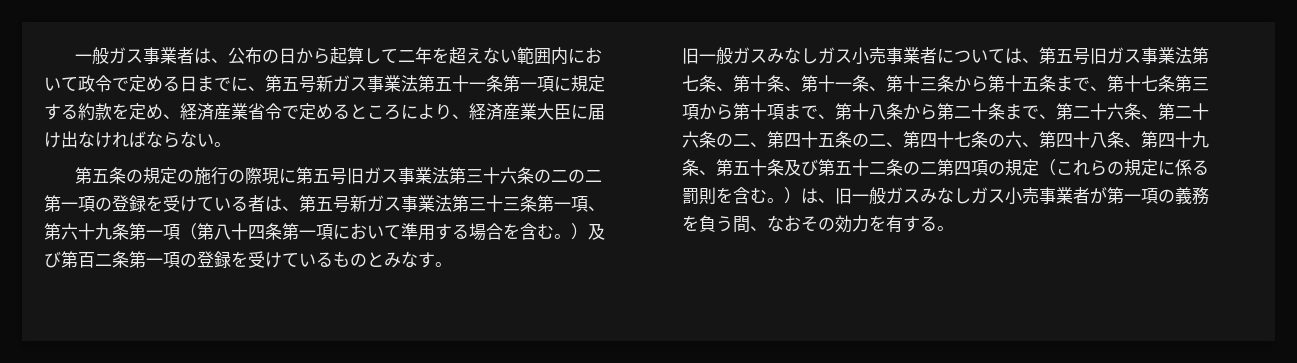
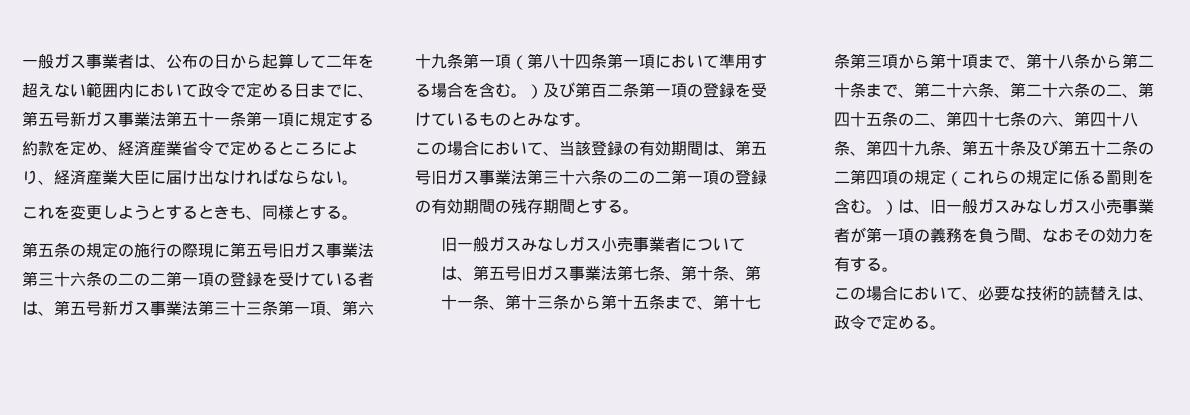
(231, 144) none -> [22,205,358,220] // これを変更しようとするときも、同様とする。
(452, 264) none -> [415,140,767,156] [415,169,767,185] [415,199,639,214] // この場合において、当該登録の有効期間は、第五号旧ガス事業法第三十六条の二の二第一項の登録の有効期間の残存期間とする。
(954, 228) none -> [833,285,1154,301] [833,314,946,330] // この場合において、必要な技術的読替えは、政令で定める。

